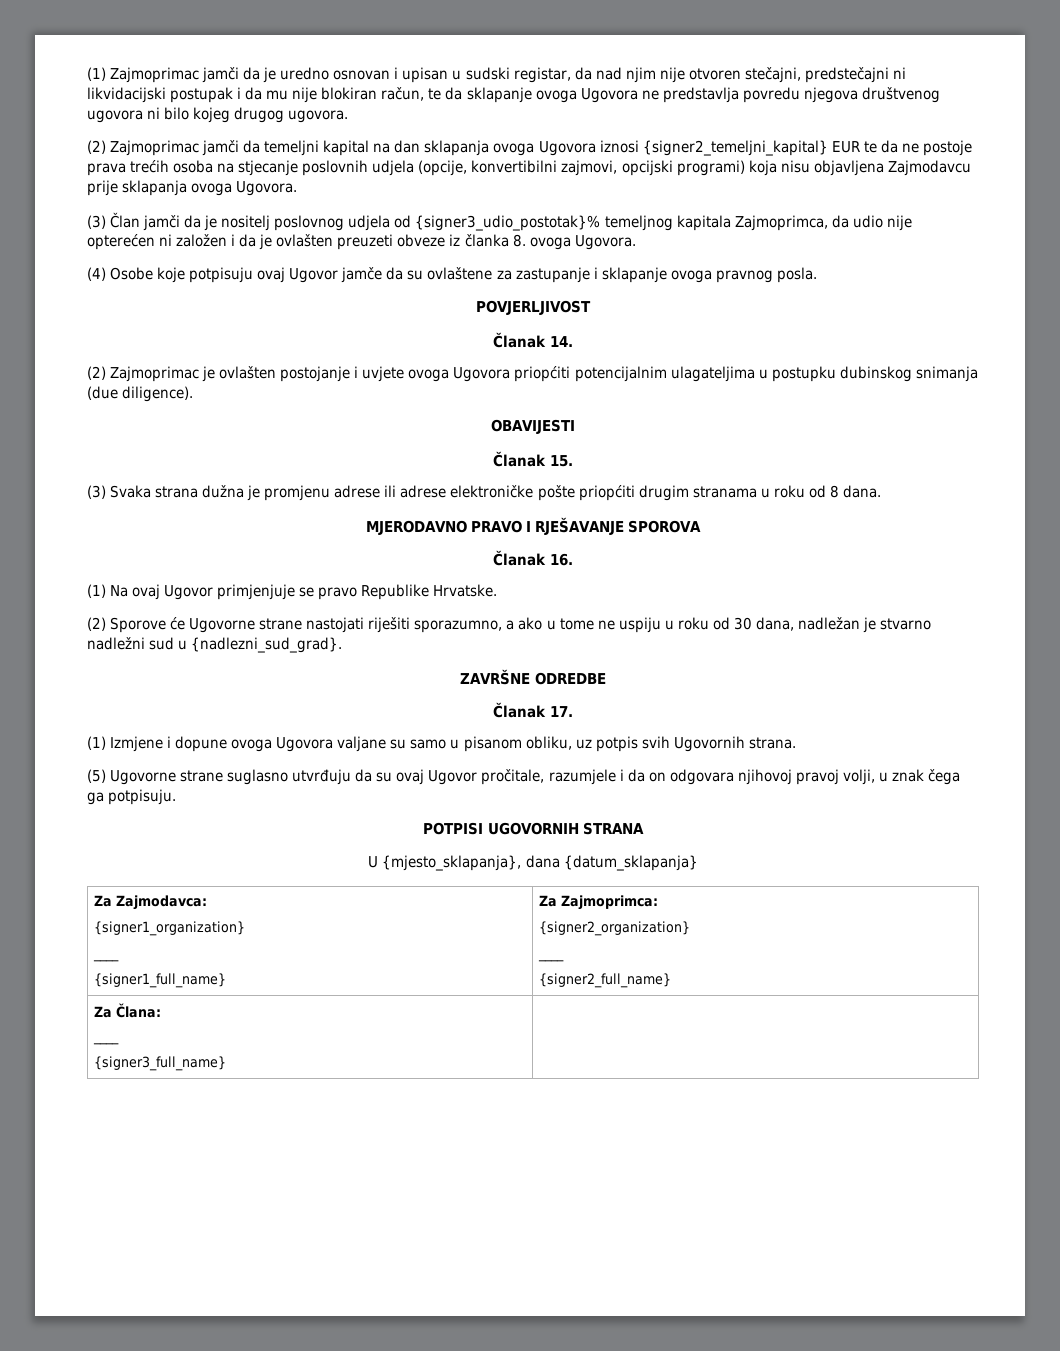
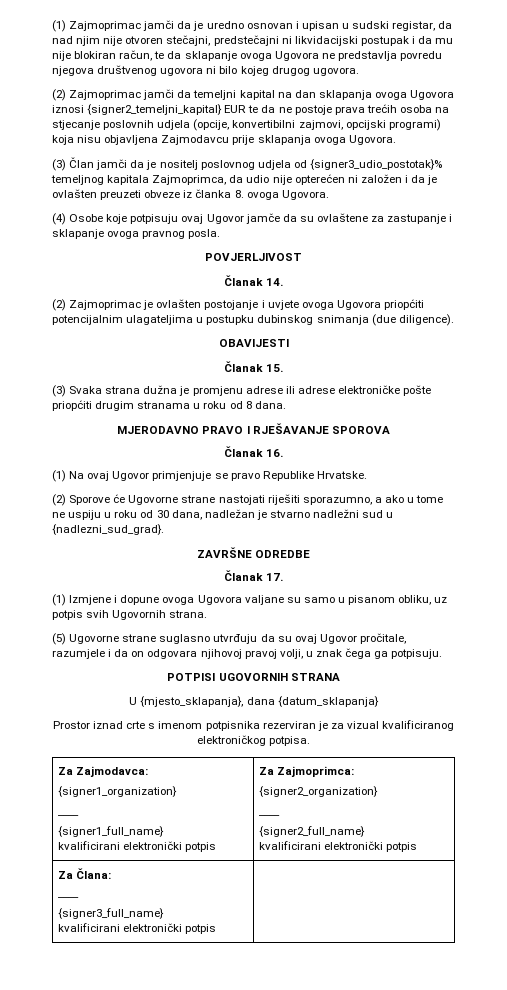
(698, 863) none -> [52,720,455,731] [196,735,311,746] // Prostor iznad crte s imenom potpisnika rezerviran je za vizual kvalificiranog elektroničkog potpisa.
(226, 980) none -> [57,841,217,852] // kvalificirani elektronički potpis
(671, 980) none -> [258,841,418,852] // kvalificirani elektronički potpis
(226, 1063) none -> [57,923,217,934] // kvalificirani elektronički potpis

